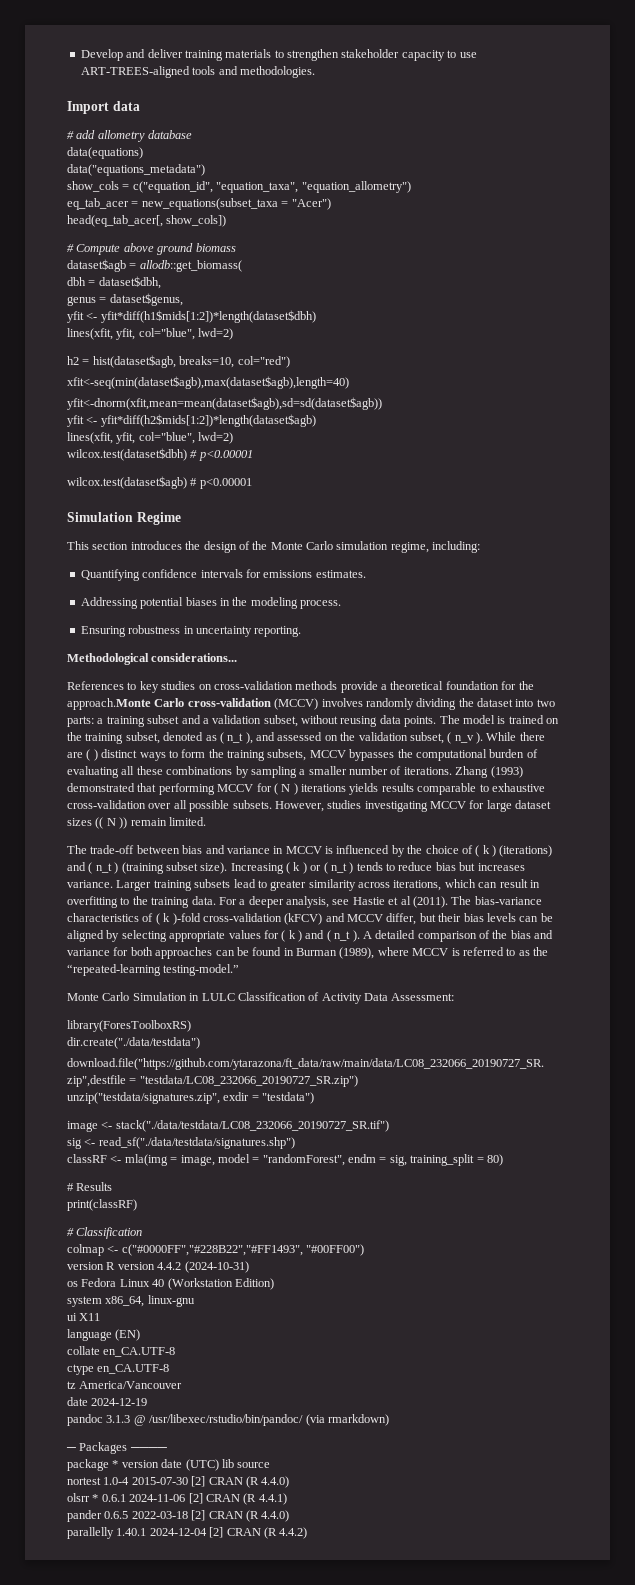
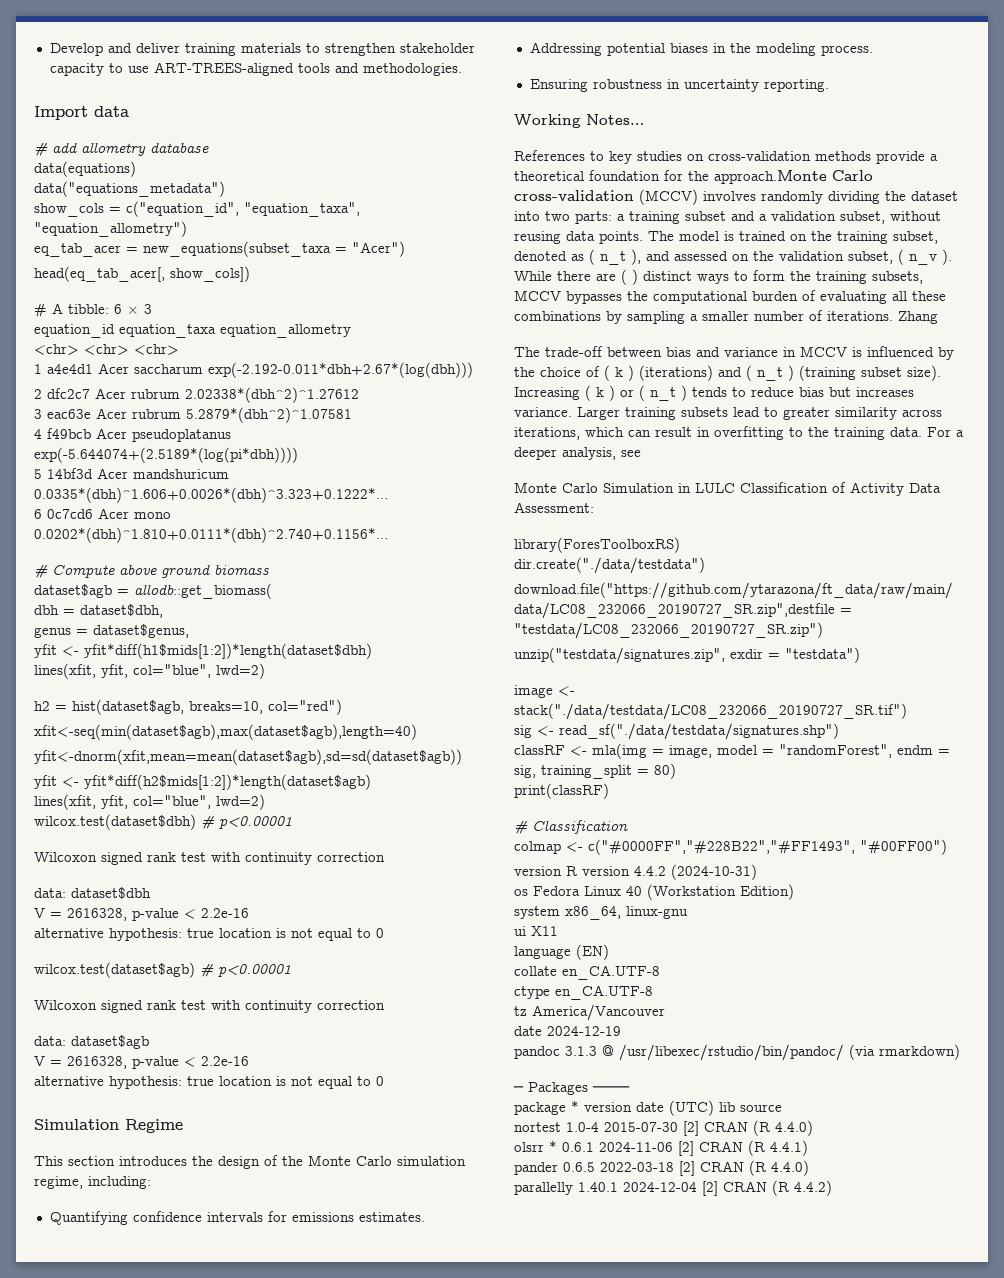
(227, 221) none -> [34,303,152,317] [34,324,351,338] [34,344,179,355] [34,362,473,378] [34,387,359,403] [34,407,352,423] [34,428,231,442] [34,447,298,463] [34,468,229,479] [34,487,389,503] [34,508,171,519] [34,527,389,543] // # A tibble: 6 × 3 // equation_id equation_taxa equation_allometry // <chr> <chr> <chr> // 1 a4e4d1 Acer saccharum exp(-2.192-0.011*dbh+2.67*(log(dbh))) // 2 dfc2c7 Acer rubrum 2.02338*(dbh^2)^1.27612 // 3 eac63e Acer rubrum 5.2879*(dbh^2)^1.07581 // 4 f49bcb Acer pseudoplatanus exp(-5.644074+(2.5189*(log(pi*dbh)))) // 5 14bf3d Acer mandshuricum 0.0335*(dbh)^1.606+0.0026*(dbh)^3.323+0.1222*… // 6 0c7cd6 Acer mono 0.0202*(dbh)^1.810+0.0111*(dbh)^2.740+0.1156*…
[67,476,252,489] wilcox.test(dataset$agb) # p<0.00001 -> [34,852,385,865] [34,887,151,899] [34,908,249,921] [34,928,384,941] [34,962,291,978] [34,1000,385,1013] [34,1035,149,1049] [34,1056,249,1069] [34,1076,384,1089] Wilcoxon signed rank test with continuity correction // data: dataset$dbh // V = 2616328, p-value < 2.2e-16 // alternative hypothesis: true location is not equal to 0 // wilcox.test(dataset$agb) # p<0.00001 // Wilcoxon signed rank test with continuity correction // data: dataset$agb // V = 2616328, p-value < 2.2e-16 // alternative hypothesis: true location is not equal to 0
[67,653,238,665] Methodological considerations... -> [514,114,644,128] Working Notes…
[490,766,523,778] [67,783,545,795] [67,800,552,812] [67,817,206,829] (1993) demonstrated that performing MCCV for ( N ) iterations yields results comparable to exhaustive cross-validation over all possible subsets. However, studies investigating MCCV for large dataset sizes (( N )) remain limited. -> (938, 317) none
[352,896,542,908] [67,913,553,925] [67,930,554,942] [67,947,548,959] [67,964,240,976] Hastie et al (2011). The bias-variance characteristics of ( k )-fold cross-validation (kFCV) and MCCV differ, but their bias levels can be aligned by selecting appropriate values for ( k ) and ( n_t ). A detailed comparison of the bias and variance for both approaches can be found in Burman (1989), where MCCV is referred to as the “repeated-learning testing-model.” -> (641, 453) none
[67,1182,113,1191] // # Results -> (676, 771) none

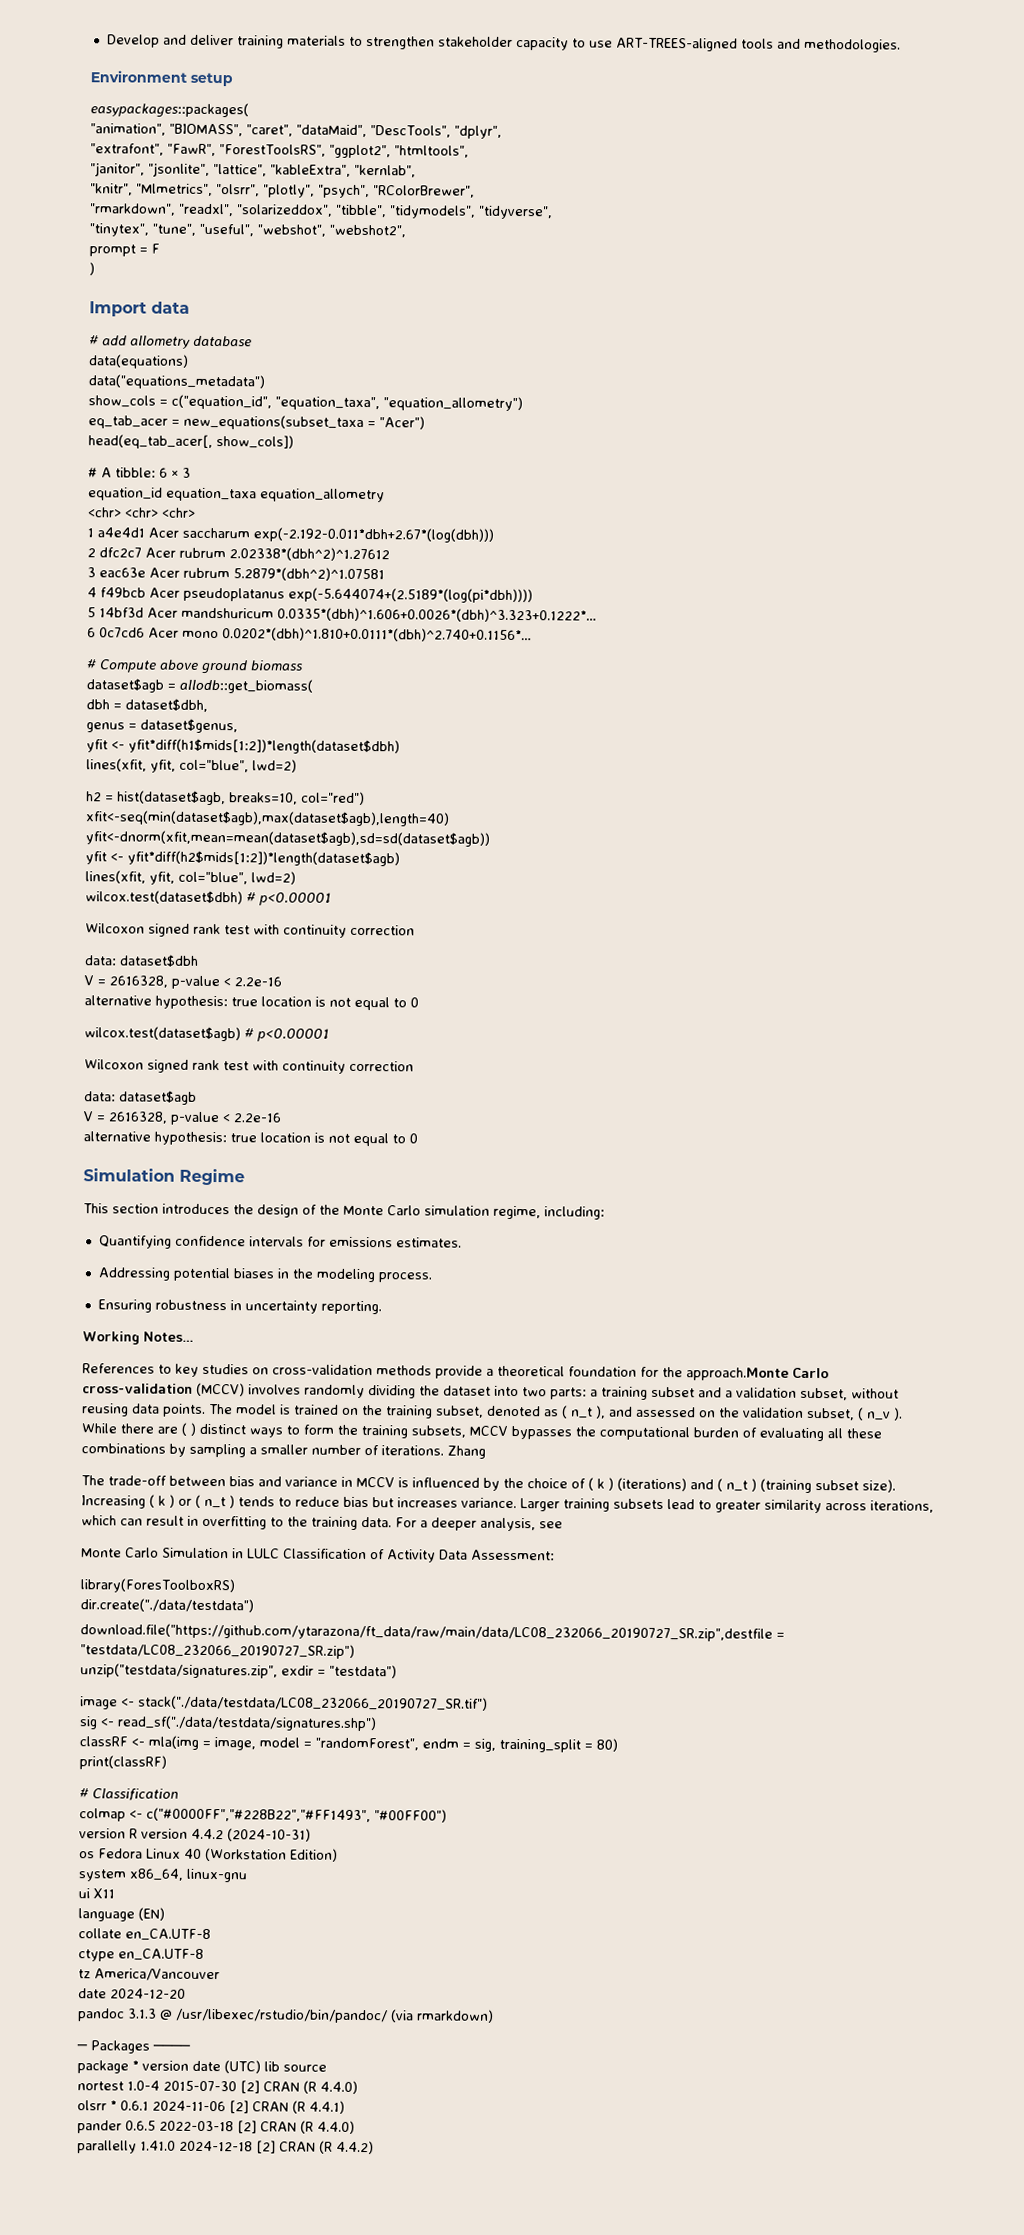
(462, 69) none -> [90,70,233,87] [90,102,249,119] [90,123,502,139] [90,143,469,159] [90,162,416,178] [90,183,475,199] [89,203,553,220] [89,223,406,238] [89,243,160,257] [89,262,95,276] // Environment setup // easypackages::packages( // "animation", "BIOMASS", "caret", "dataMaid", "DescTools", "dplyr", // "extrafont", "FawR", "ForestToolsRS", "ggplot2", "htmltools", // "janitor", "jsonlite", "lattice", "kableExtra", "kernlab", // "knitr", "Mlmetrics", "olsrr", "plotly", "psych", "RColorBrewer", // "rmarkdown", "readxl", "solarizeddox", "tibble", "tidymodels", "tidyverse", // "tinytex", "tune", "useful", "webshot", "webshot2", // prompt = F // )
[547,1026,621,1036] 2024-12-19 -> [110,1988,186,1999] 2024-12-20
[578,1182,697,1192] 1.40.1 2024-12-04 -> [140,2140,253,2152] 1.41.0 2024-12-18

